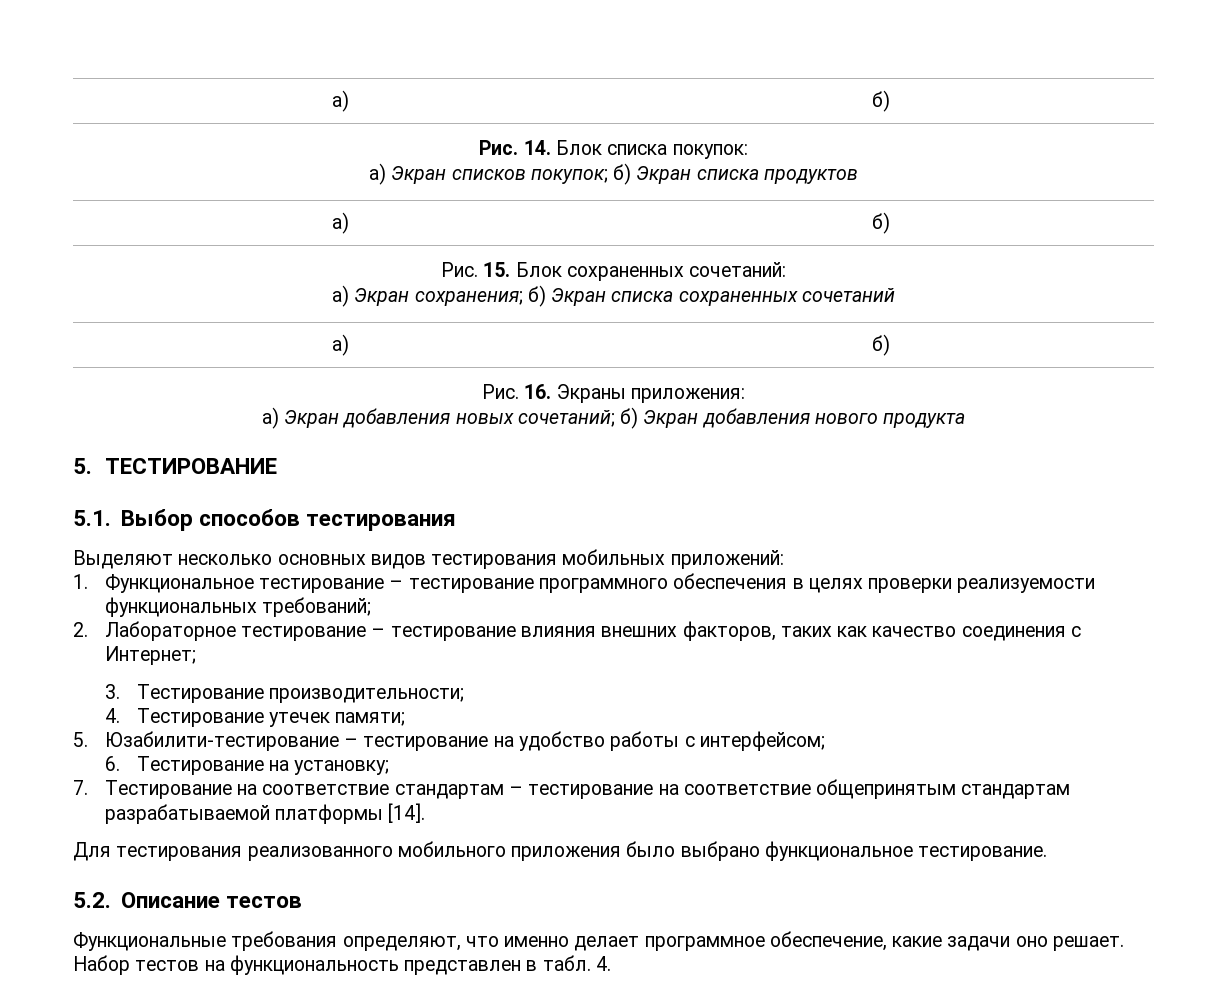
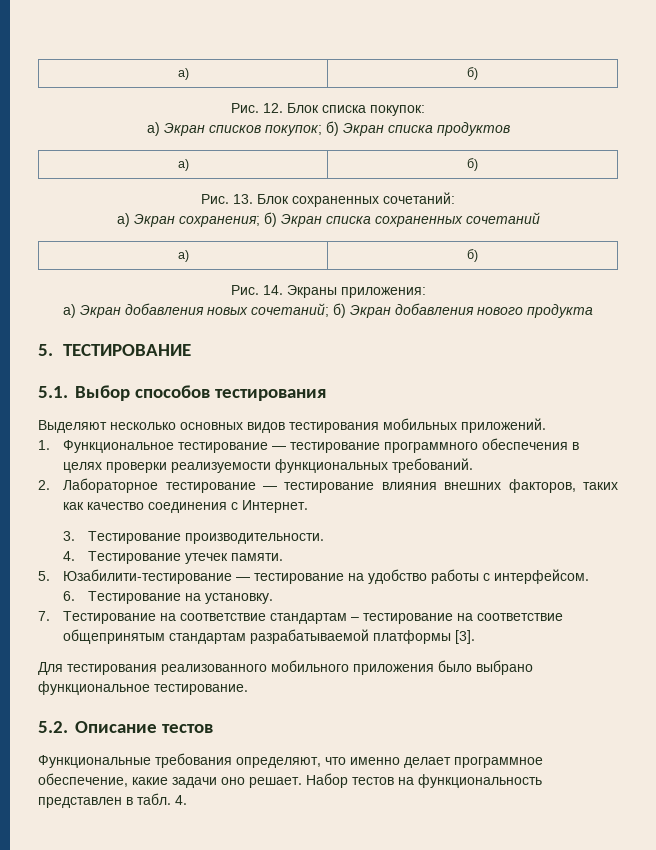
[332,90,349,112] [871,90,890,112] [479,140,551,155] а) | б) // Рис. 14. -> [177,68,189,80] [467,67,478,80] [231,103,283,113] а) | б) // Рис. 12.
[483,262,511,277] 15. -> [233,194,253,204] 13.
[524,384,552,399] 16. -> [262,285,283,295] 14.
[670,550,784,569] приложений: -> [461,418,546,433] приложений.
[389,580,404,589] – -> [272,446,287,450] —
[262,597,372,617] требований; -> [392,458,474,473] требований.
[371,628,386,637] – -> [263,486,278,490] —
[104,646,196,665] Интернет; -> [242,500,309,513] Интернет.
[269,688,465,703] производительности; -> [185,533,325,544] производительности.
[335,712,406,726] памяти; -> [231,553,284,561] памяти.
[344,738,359,747] – -> [236,577,251,581] —
[699,731,825,751] интерфейсом; -> [494,569,590,584] интерфейсом.
[294,760,390,775] установку; -> [205,593,274,604] установку.
[388,803,426,823] [14]. -> [455,630,476,644] [3].

